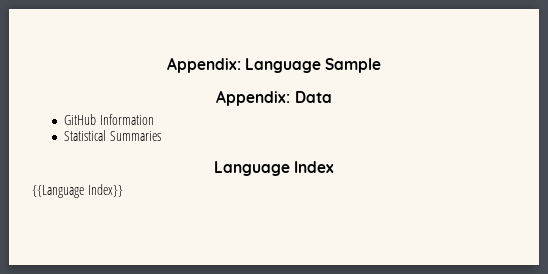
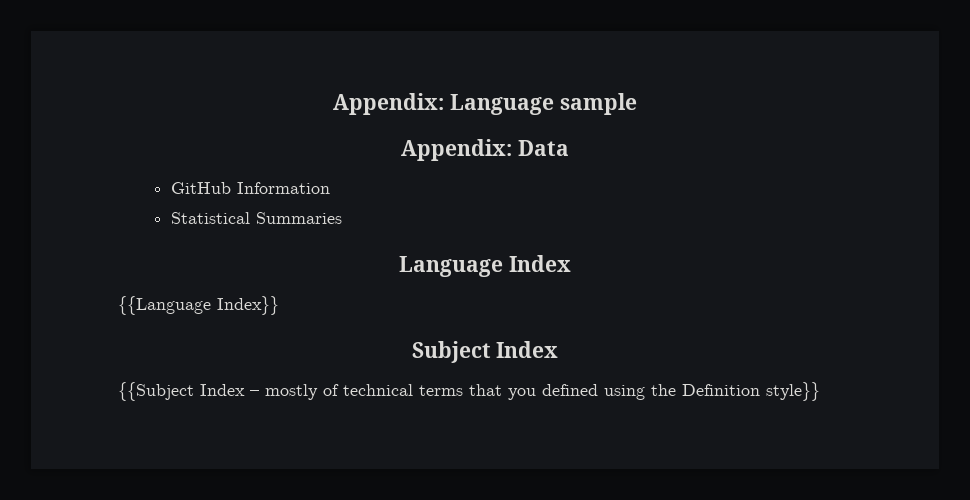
[325,58,382,73] Sample -> [559,93,637,115] sample
(123, 190) none -> [411,341,559,363] [118,382,820,401] // Subject Index // {{Subject Index – mostly of technical terms that you defined using the Definition style}}

